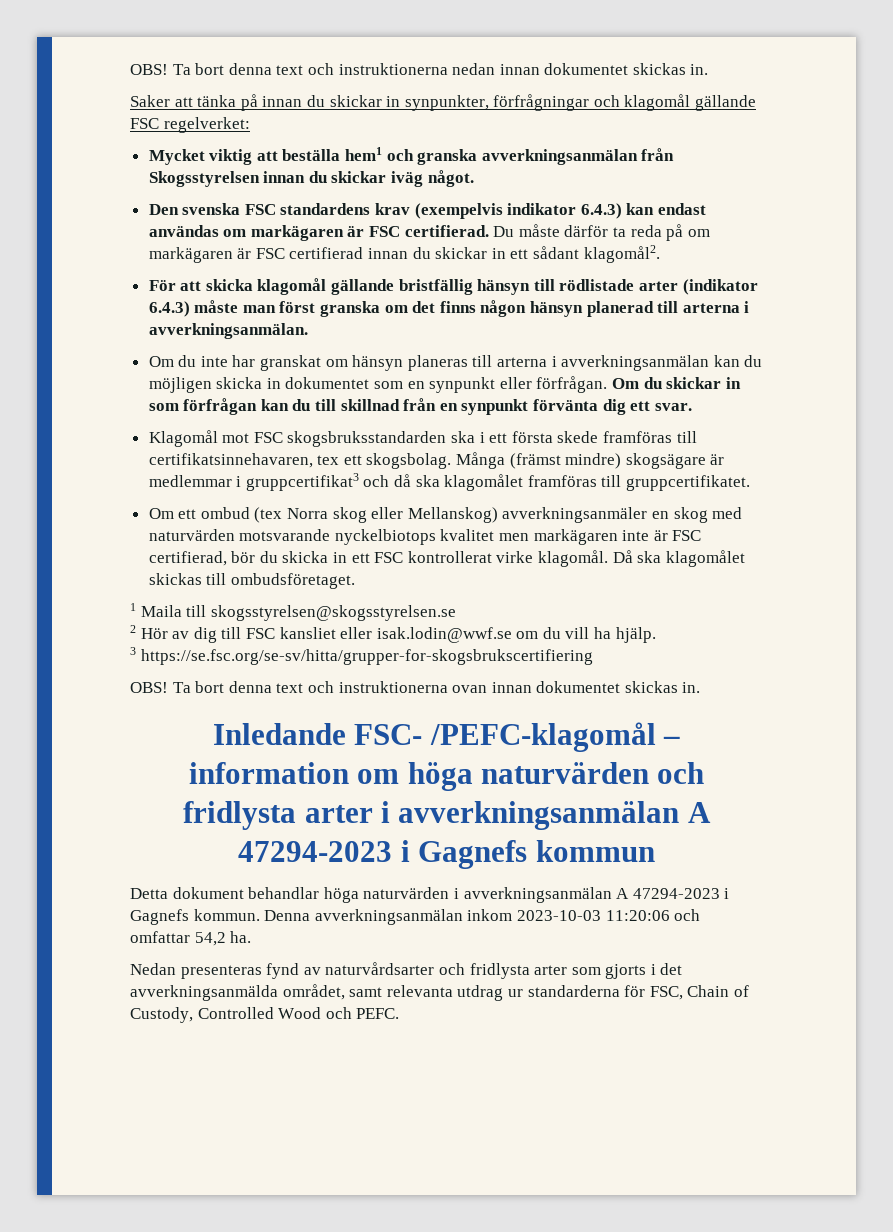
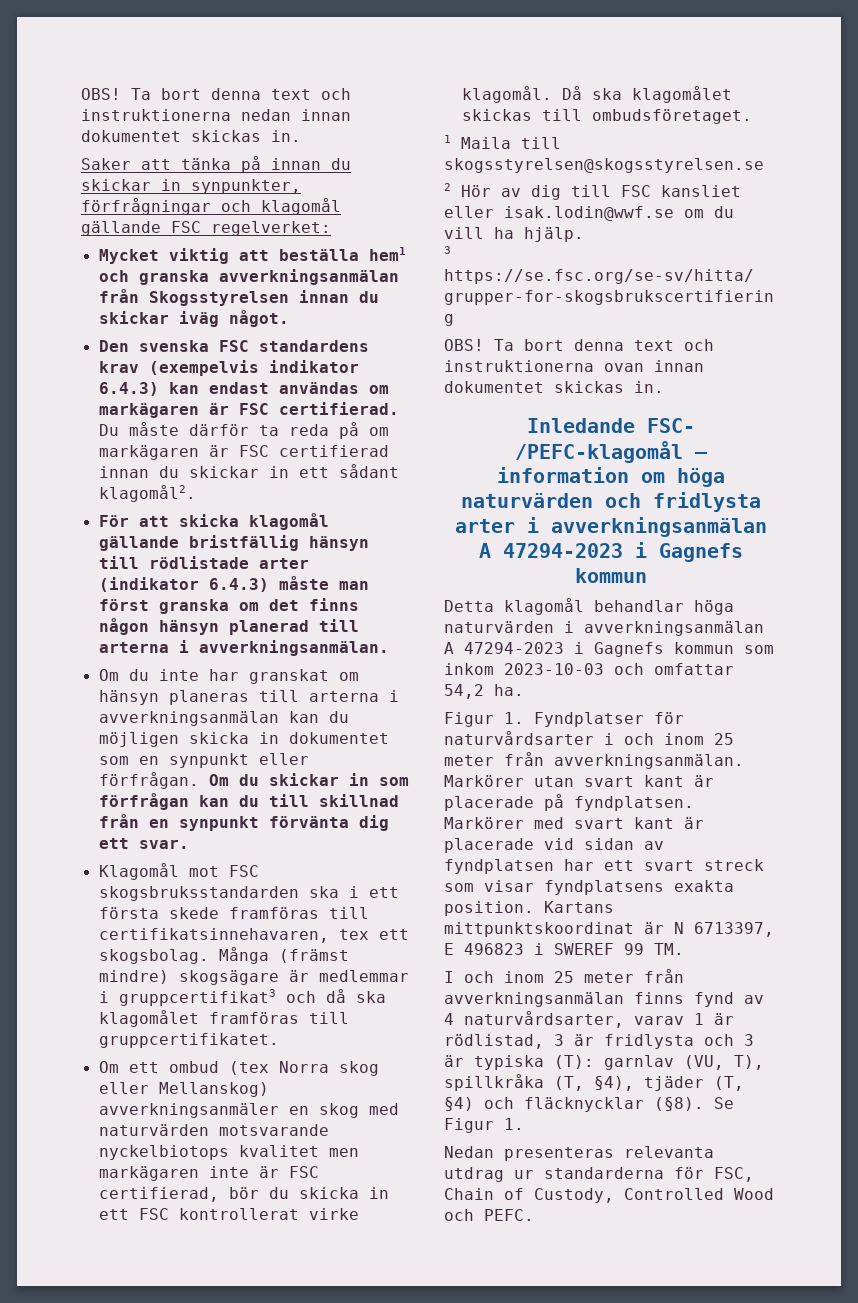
[172,887,244,899] dokument -> [504,598,584,615] klagomål
[193,909,463,925] kommun. Denna avverkningsanmälan -> [674,642,774,654] kommun som
[605,910,670,921] 11:20:06 -> (604, 669) none
[130,962,683,979] [130,984,383,1001] Nedan presenteras fynd av naturvårdsarter och fridlysta arter som gjorts i det avverkningsanmälda området, samt -> [444,712,684,727] [444,731,734,745] [444,752,744,769] [444,775,714,787] [444,794,694,811] [444,817,704,829] [444,838,664,853] [444,859,764,874] [444,880,734,895] [444,901,614,916] [444,922,774,937] [444,943,684,955] [444,969,684,983] [444,992,764,1007] [444,1011,734,1028] [444,1034,754,1049] [444,1055,764,1070] [444,1074,744,1091] [444,1097,734,1112] [444,1118,524,1133] [444,1146,614,1161] Figur 1. Fyndplatser för naturvårdsarter i och inom 25 meter från avverkningsanmälan. Markörer utan svart kant är placerade på fyndplatsen. Markörer med svart kant är placerade vid sidan av fyndplatsen har ett svart streck som visar fyndplatsens exakta position. Kartans mittpunktskoordinat är N 6713397, E 496823 i SWEREF 99 TM. // I och inom 25 meter från avverkningsanmälan finns fynd av 4 naturvårdsarter, varav 1 är rödlistad, 3 är fridlysta och 3 är typiska (T): garnlav (VU, T), spillkråka (T, §4), tjäder (T, §4) och fläcknycklar (§8). Se Figur 1. // Nedan presenteras

